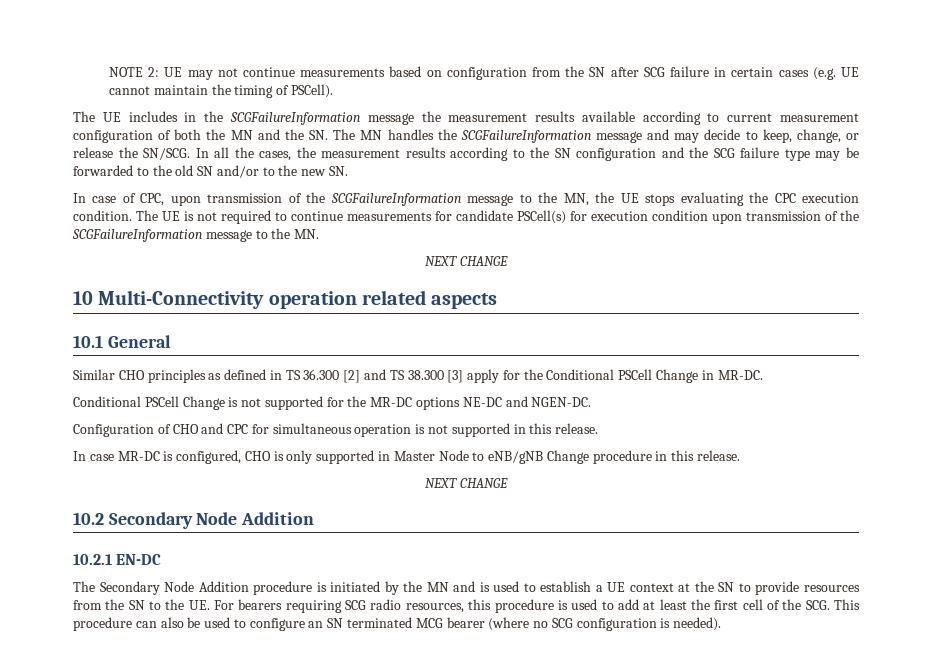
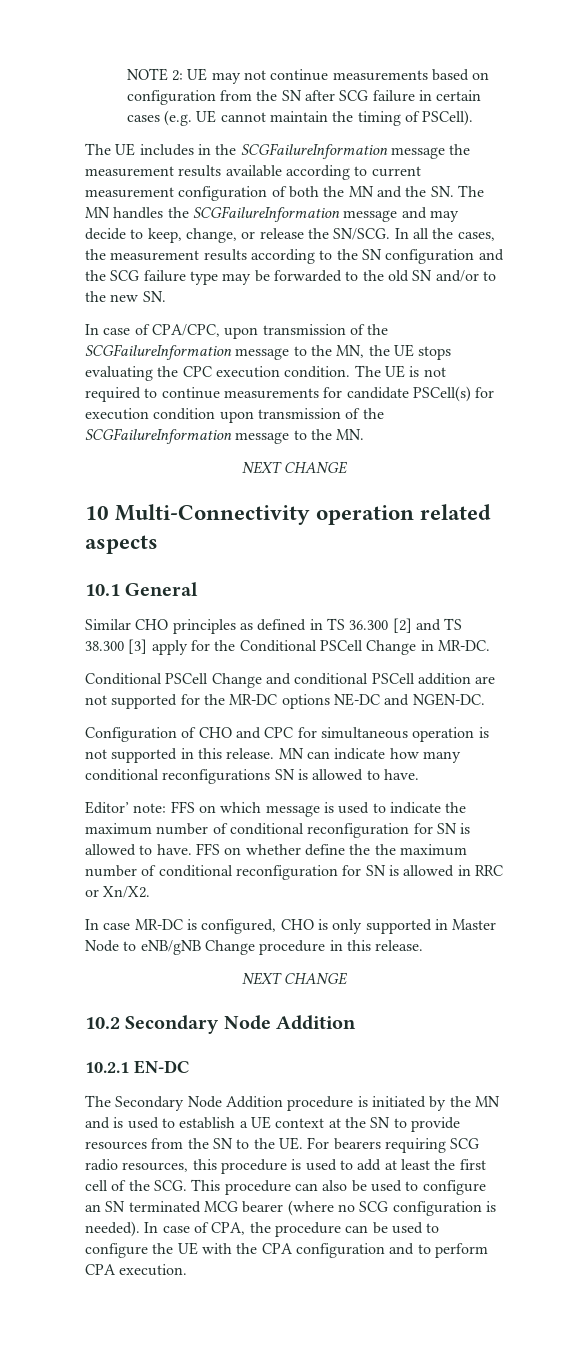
[140,193,165,206] CPC, -> [151,324,220,337] CPA/CPC,
[228,397,239,407] is -> [265,673,496,685] and conditional PSCell addition are
(599, 428) none -> [278,748,461,763] [85,769,419,784] [85,801,467,817] [85,823,471,838] [85,843,467,856] [85,865,503,880] [85,886,151,898] MN can indicate how many conditional reconfigurations SN is allowed to have. // Editor’ note: FFS on which message is used to indicate the maximum number of conditional reconfiguration for SN is allowed to have. FFS on whether define the the maximum number of conditional reconfiguration for SN is allowed in RRC or Xn/X2.
(722, 624) none -> [144,1222,440,1237] [85,1242,488,1258] [85,1264,188,1276] In case of CPA, the procedure can be used to configure the UE with the CPA configuration and to perform CPA execution.

